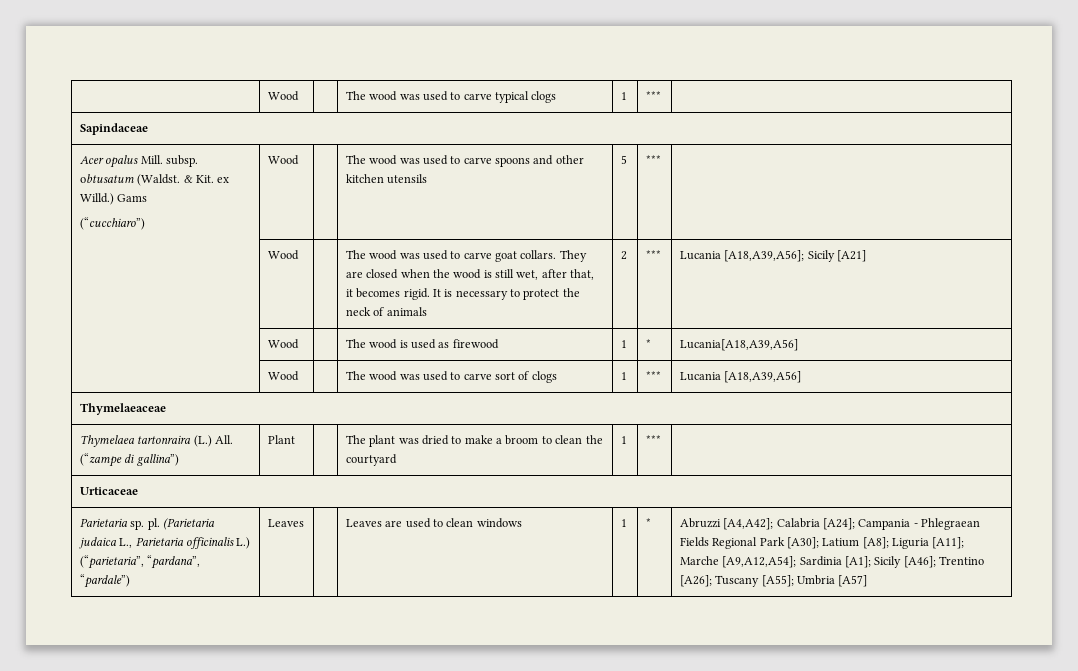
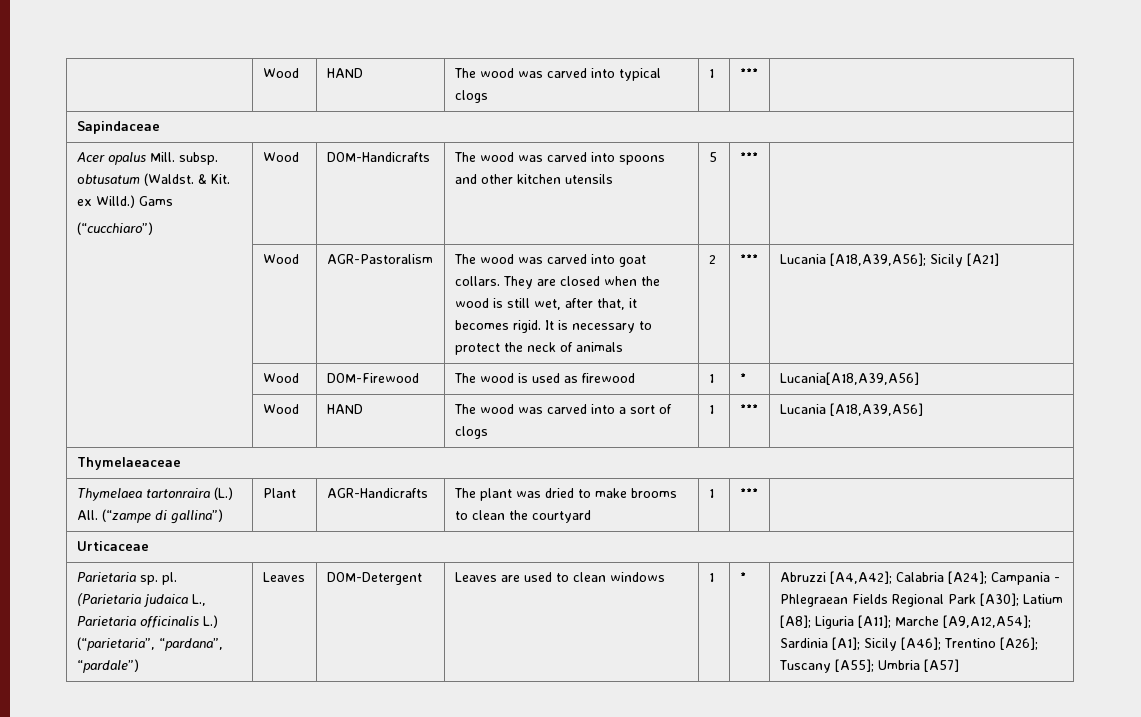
[267,91,299,101] [345,91,492,101] | Wood | | The wood was used to carve -> [262,68,299,78] [326,68,363,78] [453,68,615,78] | Wood | HAND | The wood was carved into
[345,155,492,165] | The wood was used to carve -> [326,152,430,162] [453,152,615,162] DOM-Handicrafts | The wood was carved into
[345,250,492,260] | The wood was used to carve -> [326,254,433,264] [453,254,615,264] AGR-Pastoralism | The wood was carved into
(299, 344) none -> [326,373,419,383] DOM-Firewood
[345,371,492,381] | The wood was used to carve -> [326,404,363,414] [453,404,626,414] HAND | The wood was carved into a
(295, 439) none -> [326,488,428,498] AGR-Handicrafts
[496,435,539,445] a broom -> [630,488,677,498] brooms
(304, 523) none -> [326,572,422,585] DOM-Detergent

